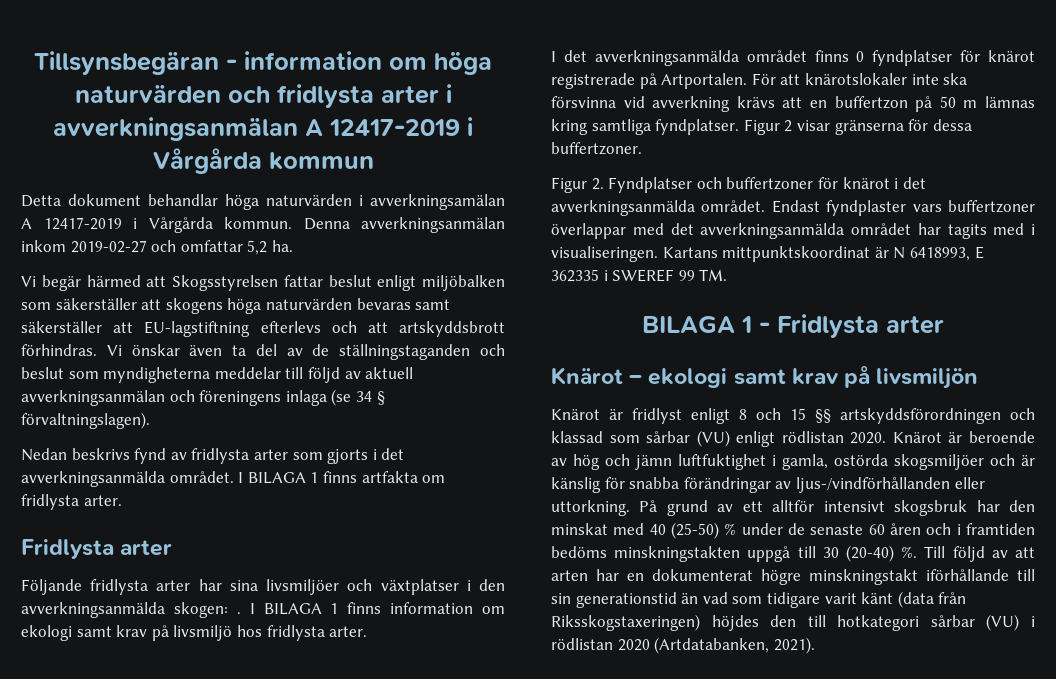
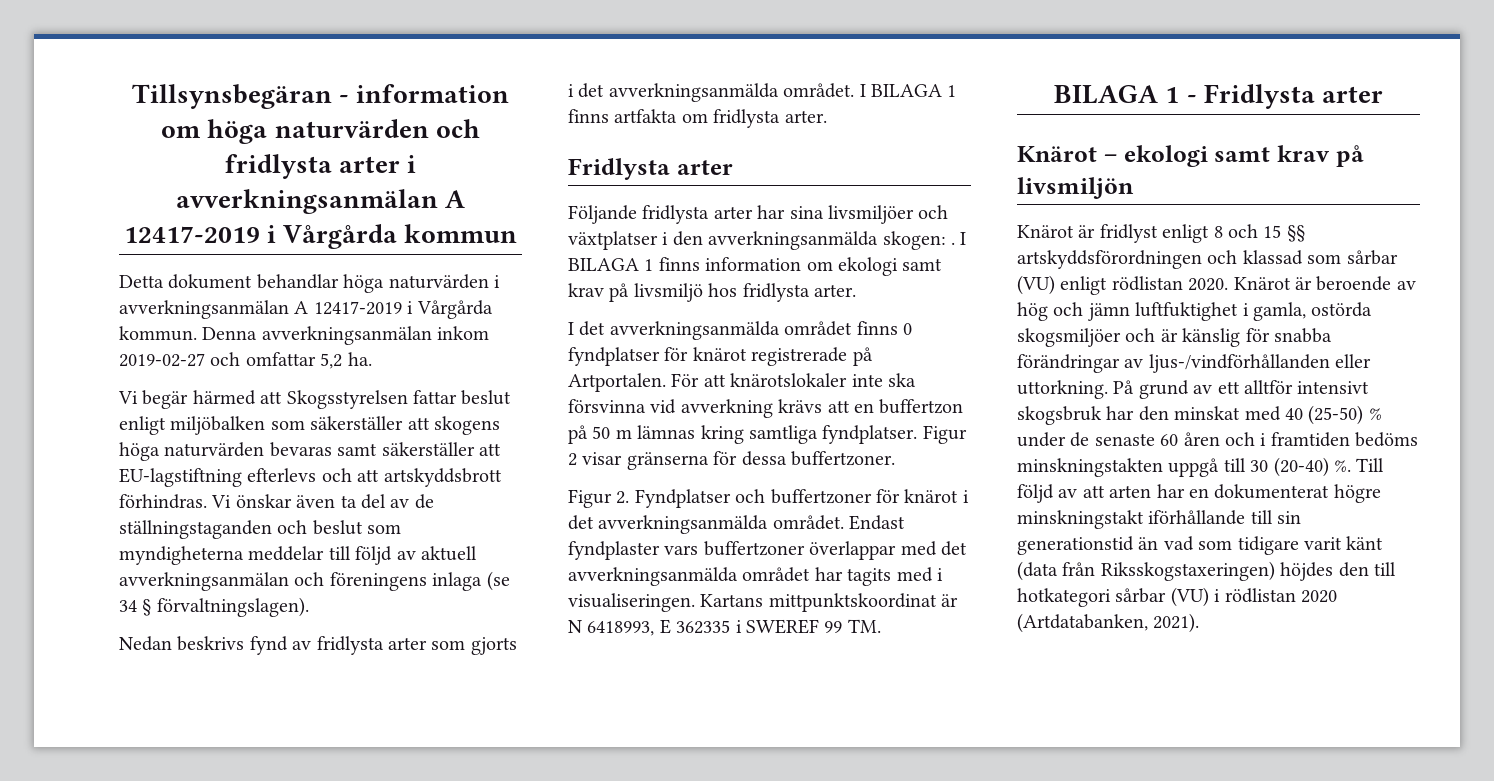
[370,194,505,210] avverkningsamälan -> [119,300,289,319] avverkningsanmälan

